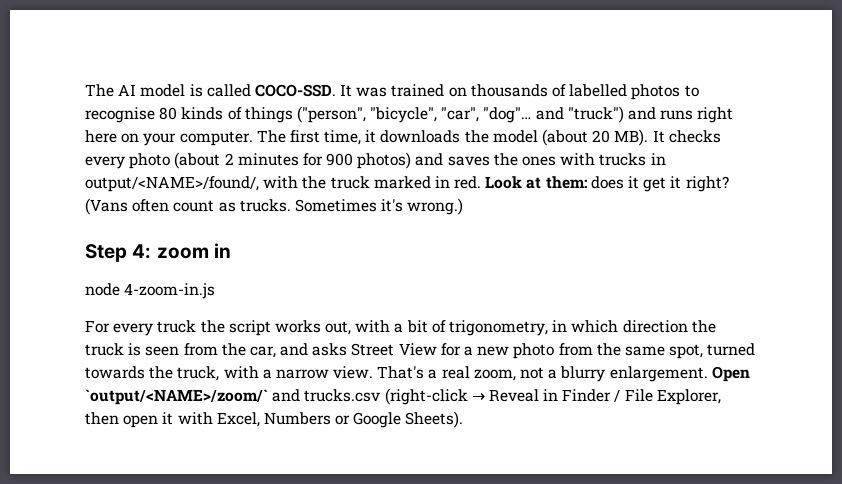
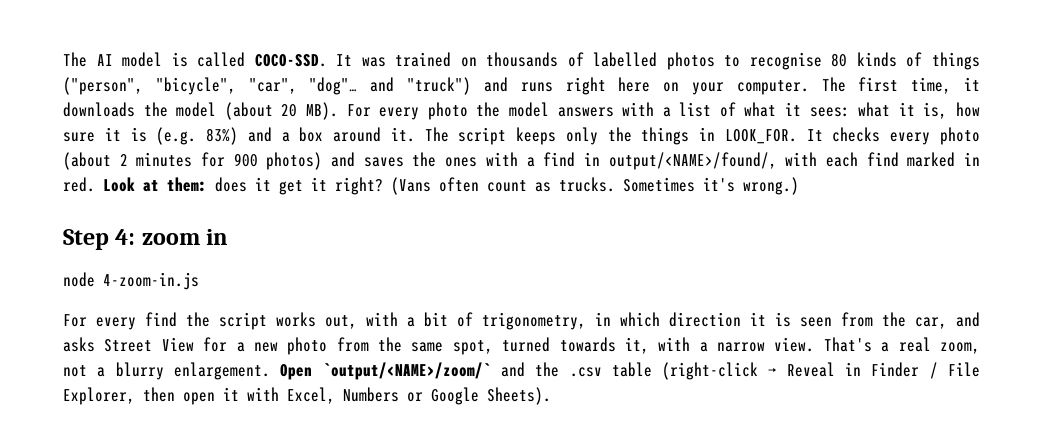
(649, 137) none -> [346,102,981,120] [63,127,797,145] For every photo the model answers with a list of what it sees: what it is, how sure it is (e.g. 83%) and a box around it. The script keeps only the things in LOOK_FOR.
[599,153,647,166] trucks -> [526,152,576,167] a find
[302,176,370,189] the truck -> [825,152,899,167] each find
[157,320,197,333] truck -> [145,312,177,327] find
[691,320,716,333] [85,343,124,356] the truck -> [750,312,766,326] it
[149,366,220,381] the truck, -> [624,337,649,354] it,
[304,389,381,402] trucks.csv -> [535,362,652,377] the .csv table

